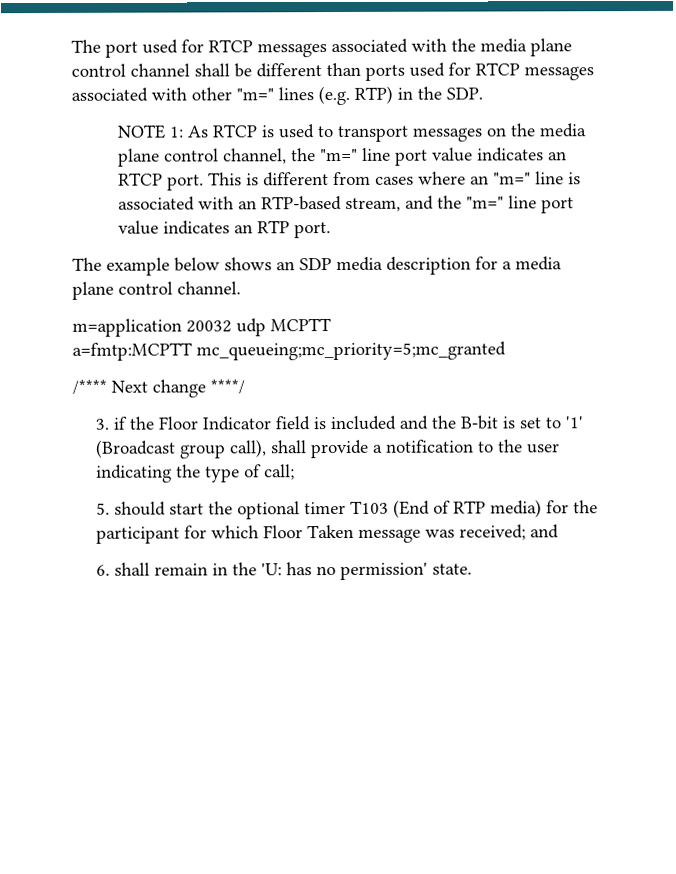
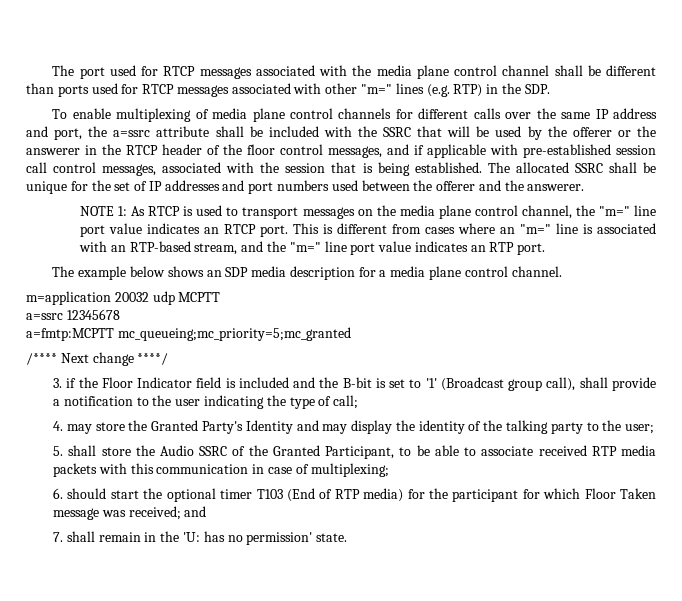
(483, 93) none -> [52,108,658,122] [26,126,656,140] [26,144,656,158] [26,162,657,176] [26,180,585,194] // To enable multiplexing of media plane control channels for different calls over the same IP address and port, the a=ssrc attribute shall be included with the SSRC that will be used by the offerer or the answerer in the RTCP header of the floor control messages, and if applicable with pre-established session call control messages, associated with the session that is being established. The allocated SSRC shall be unique for the set of IP addresses and port numbers used between the offerer and the answerer.
(331, 325) none -> [26,309,120,320] // a=ssrc 12345678
[95,502,110,515] 5. -> [53,420,655,434] [53,445,656,459] [53,463,389,477] [53,488,64,499] 4. may store the Granted Party's Identity and may display the identity of the talking party to the user; // 5. shall store the Audio SSRC of the Granted Participant, to be able to associate received RTP media packets with this communication in case of multiplexing; // 6.
[95,564,110,576] 6. -> [53,532,64,542] 7.

